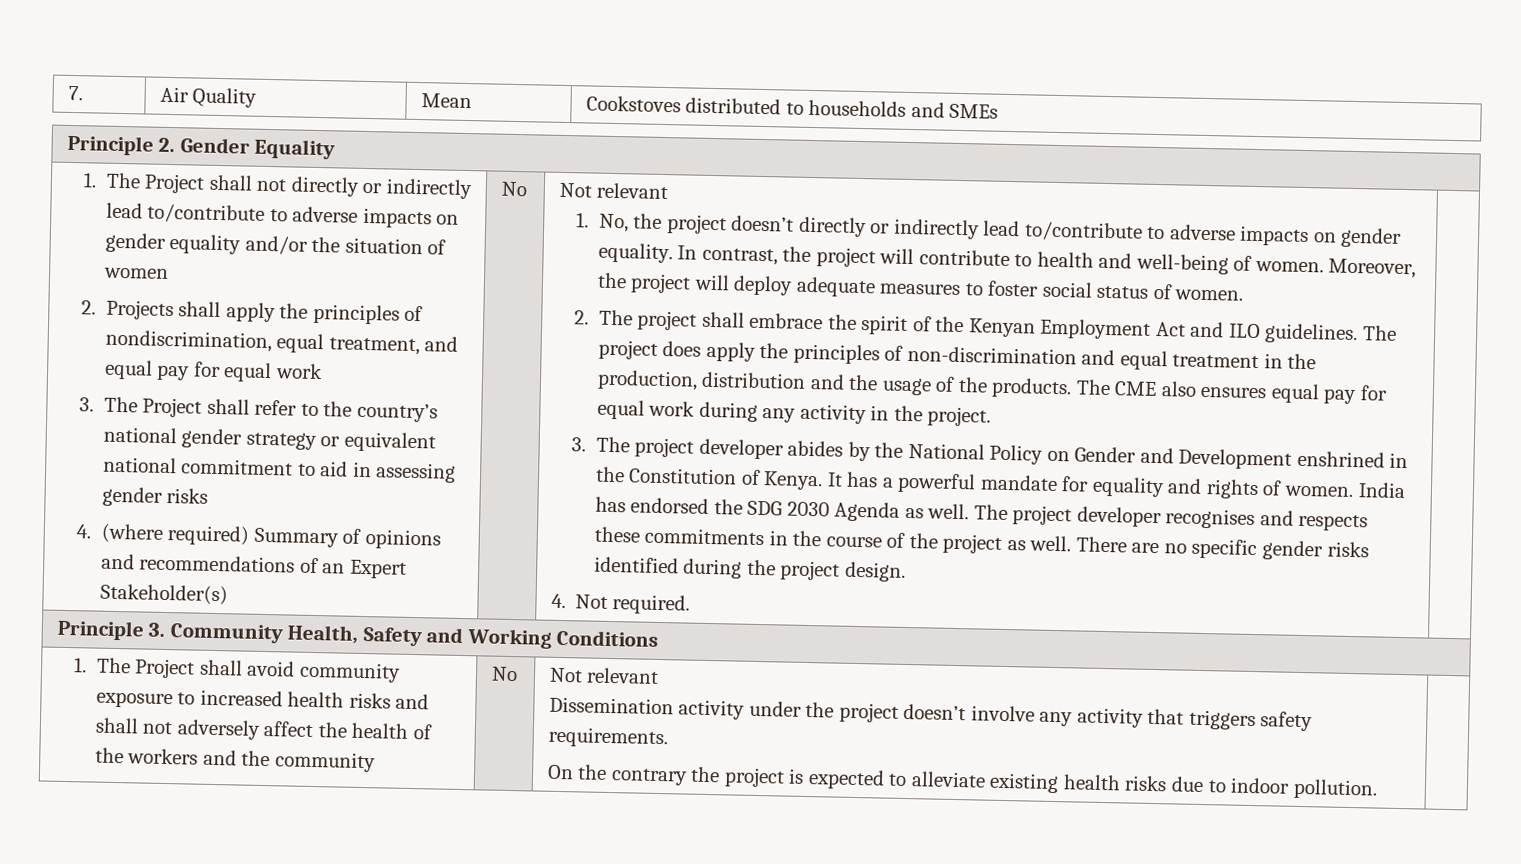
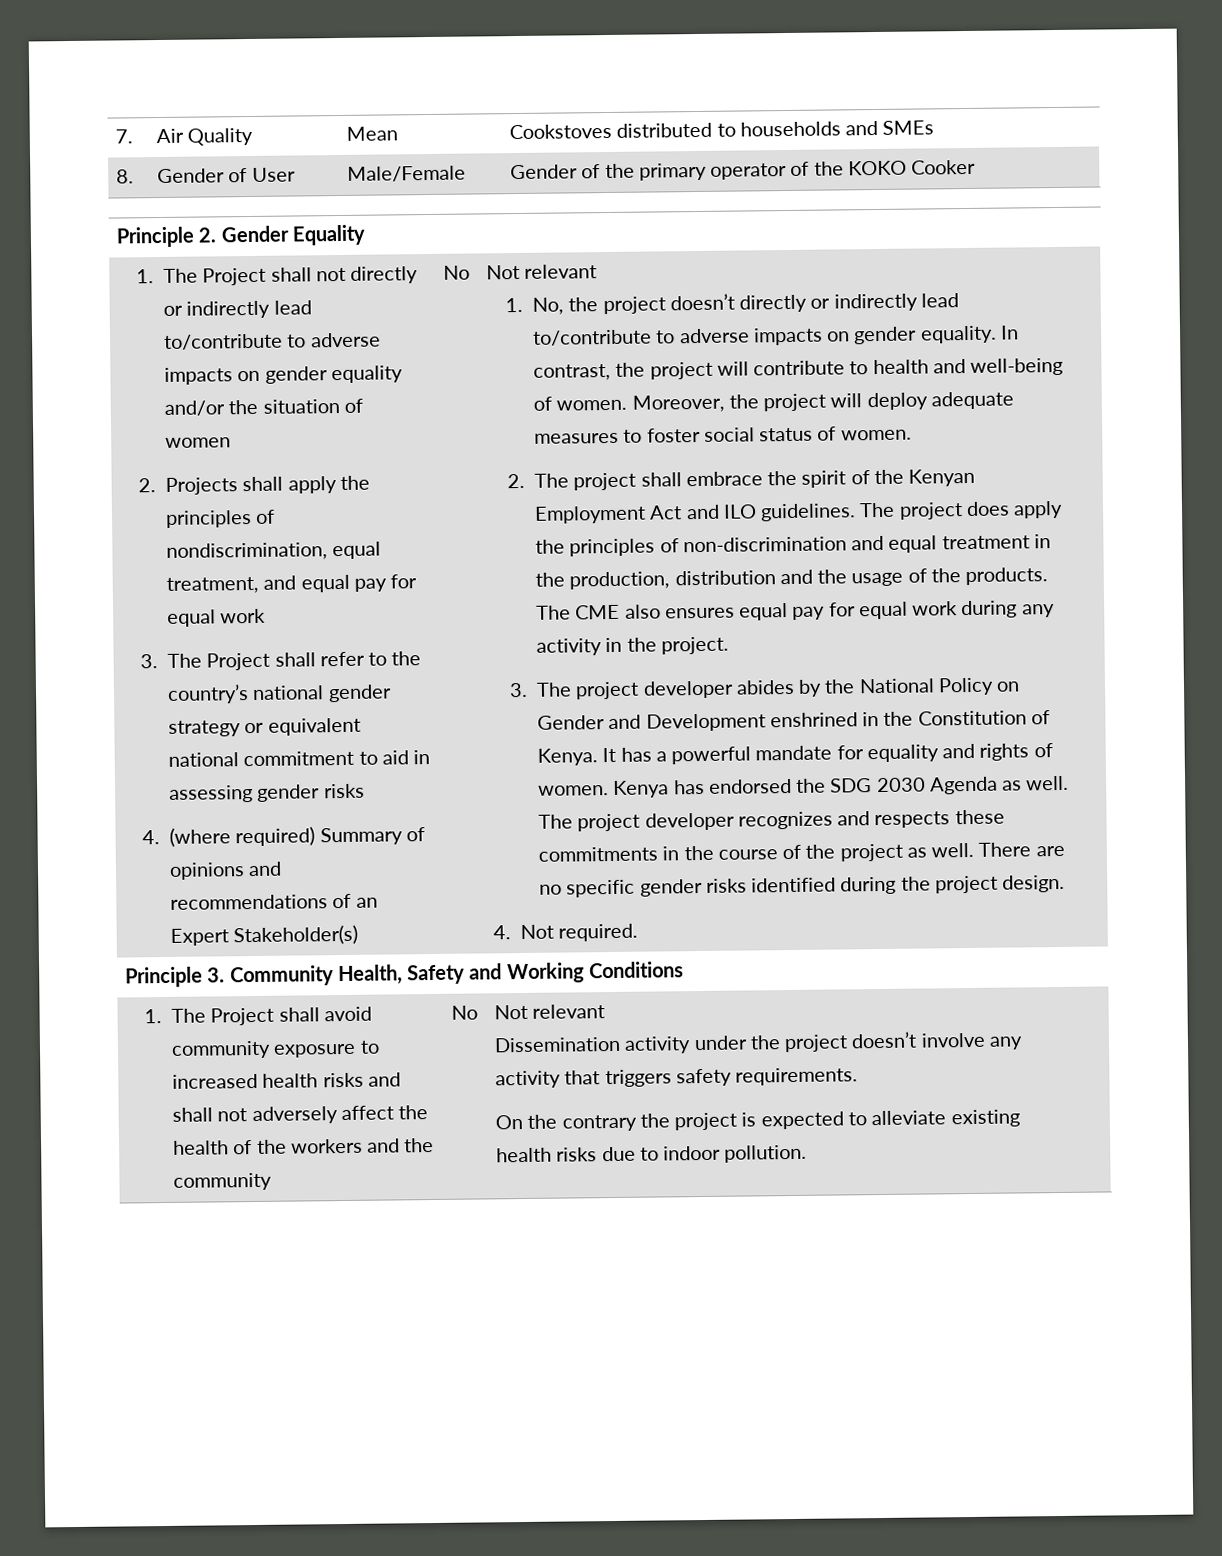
(999, 111) none -> [116,169,135,184] [157,167,296,184] [347,165,467,182] [510,159,977,181] // 8. | Gender of User | Male/Female | Gender of the primary operator of the KOKO Cooker
[1357,482,1406,499] India -> [613,780,670,798] Kenya
[1165,508,1256,530] recognises -> [737,811,833,830] recognizes

